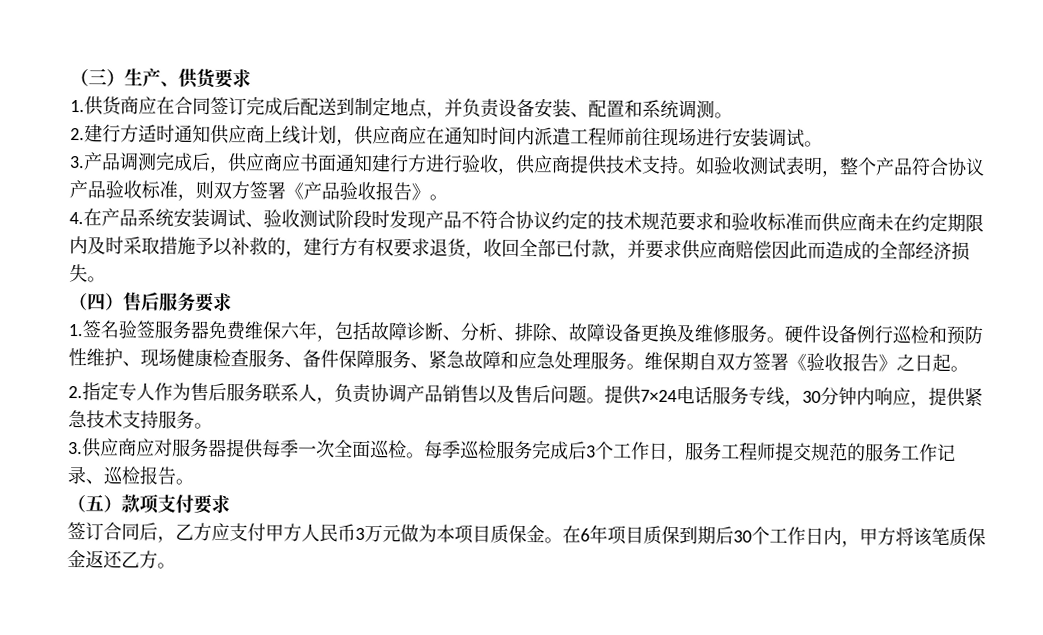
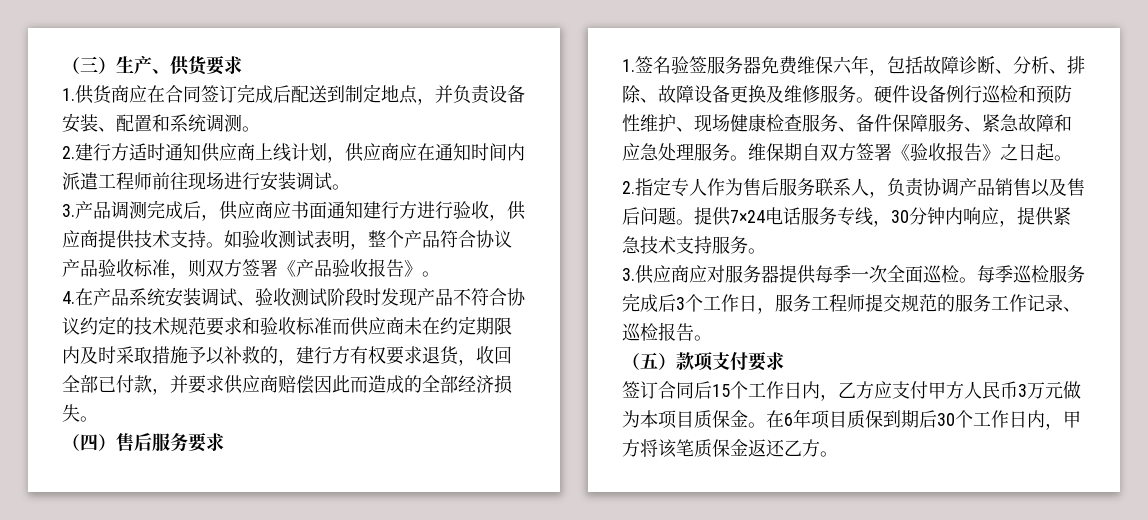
(158, 531) none -> [712,381,820,399] 15个工作日内

